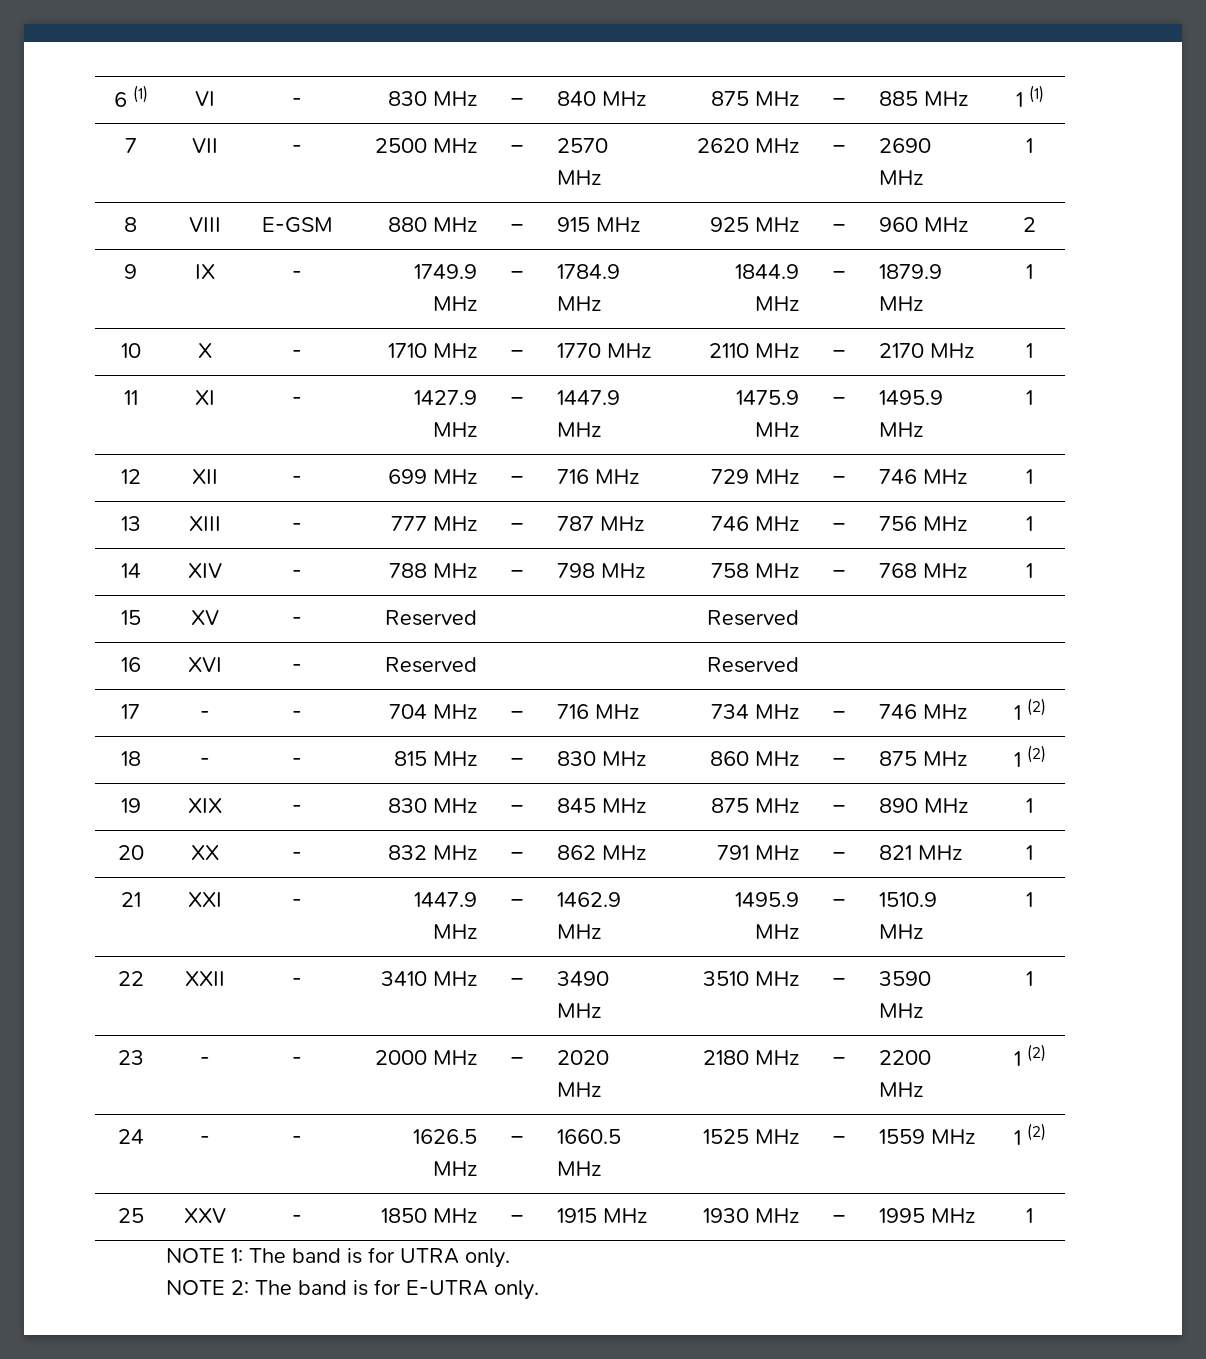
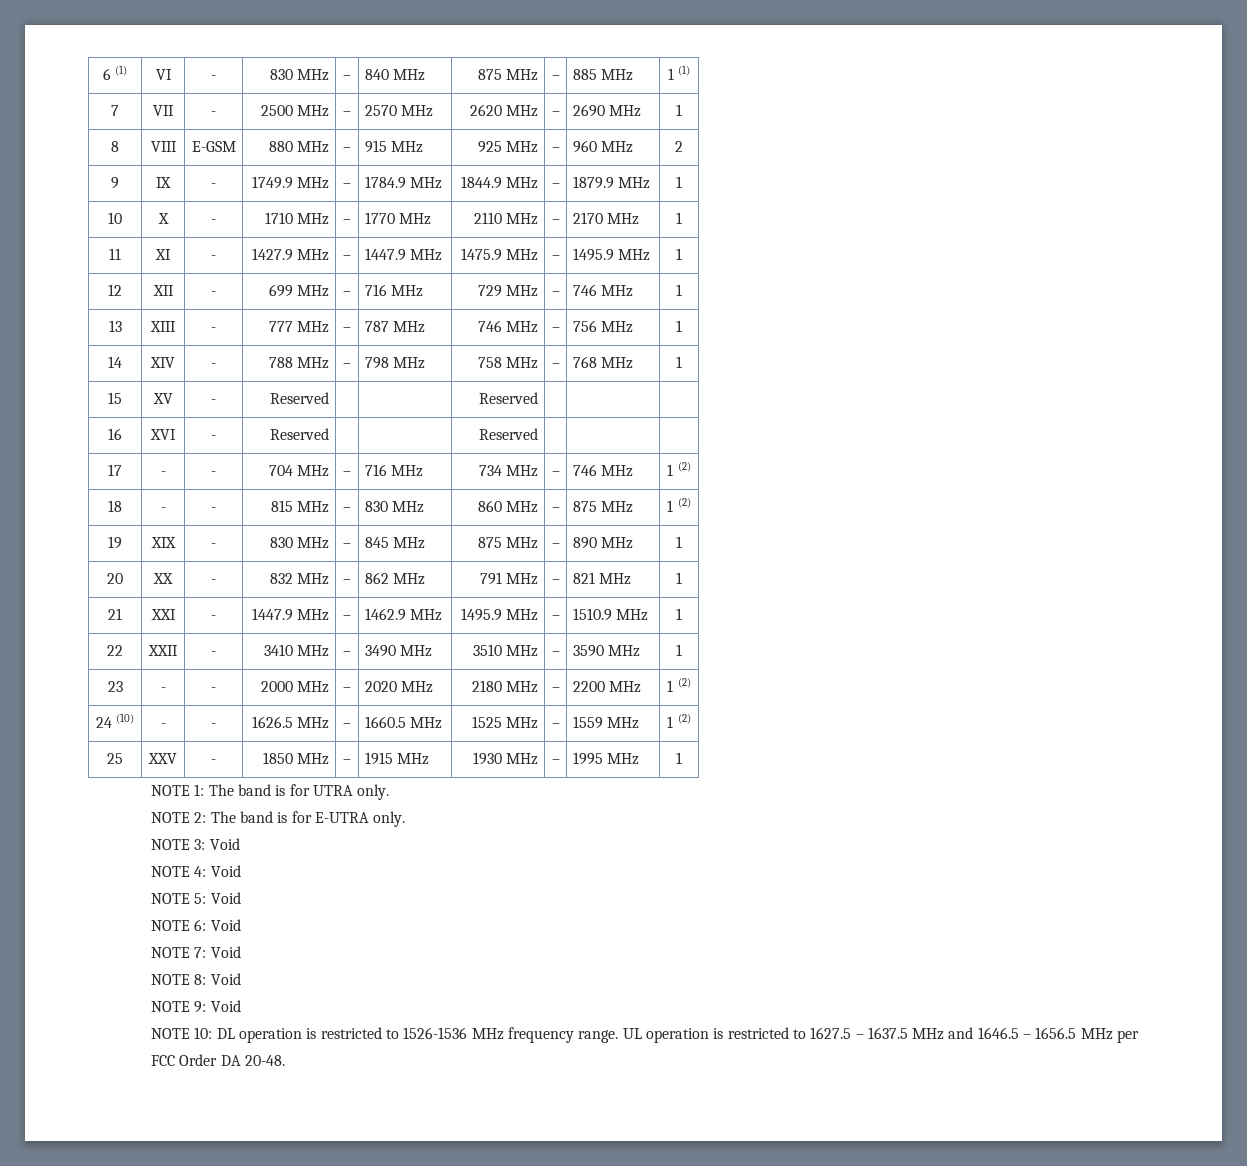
(144, 1136) none -> [116,713,135,724] (10)
(539, 1290) none -> [151,838,240,850] [151,865,241,877] [151,892,241,904] [151,919,241,931] [151,946,241,958] [151,973,241,985] [151,1000,241,1013] [151,1027,1140,1043] [151,1054,286,1066] // NOTE 3: Void // NOTE 4: Void // NOTE 5: Void // NOTE 6: Void // NOTE 7: Void // NOTE 8: Void // NOTE 9: Void // NOTE 10: DL operation is restricted to 1526-1536 MHz frequency range. UL operation is restricted to 1627.5 – 1637.5 MHz and 1646.5 – 1656.5 MHz per FCC Order DA 20-48.

